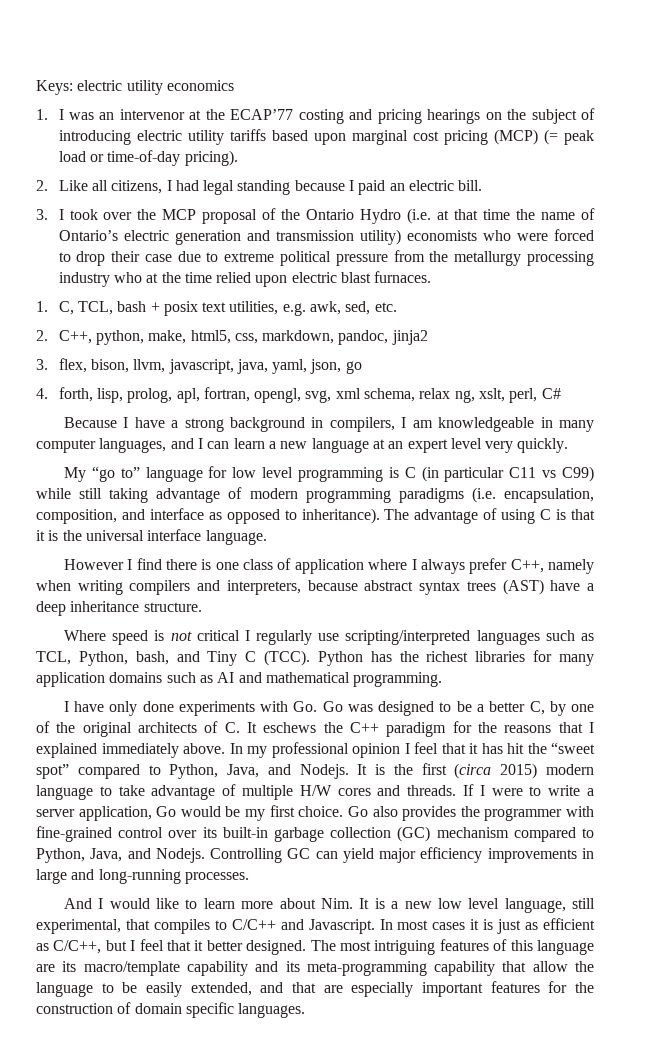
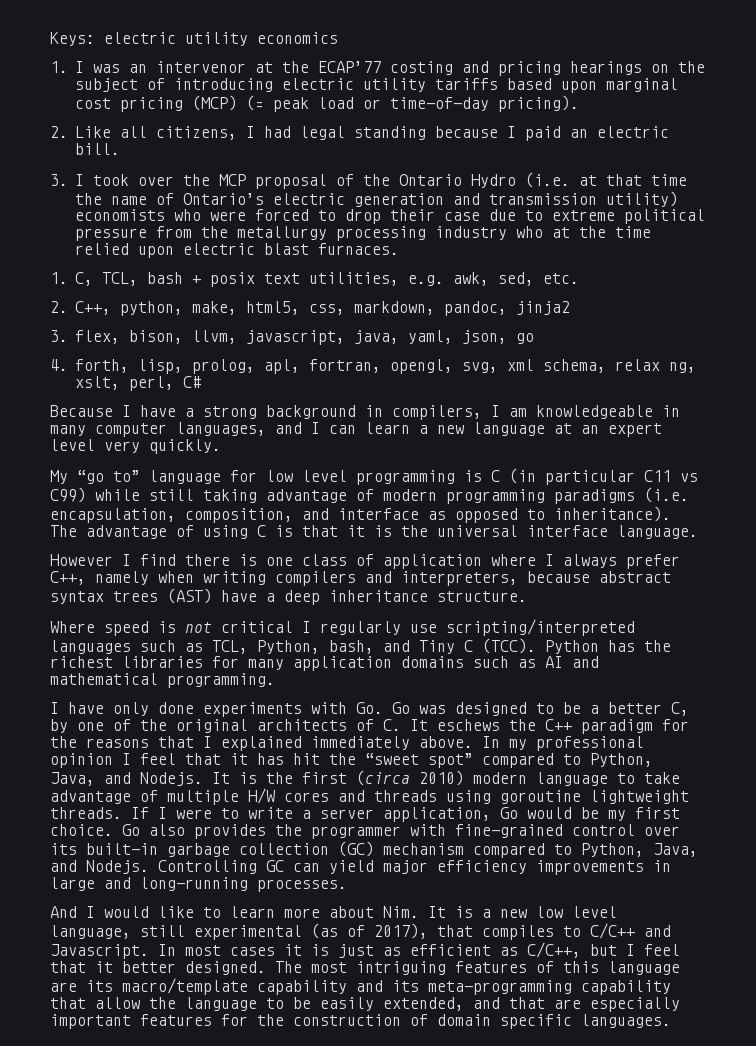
[500,763,538,779] 2015) -> [419,770,464,786] 2010)
(401, 790) none -> [374,790,689,804] threads using goroutine lightweight
[36,919,121,934] experimental, -> [194,923,428,940] experimental (as of 2017),

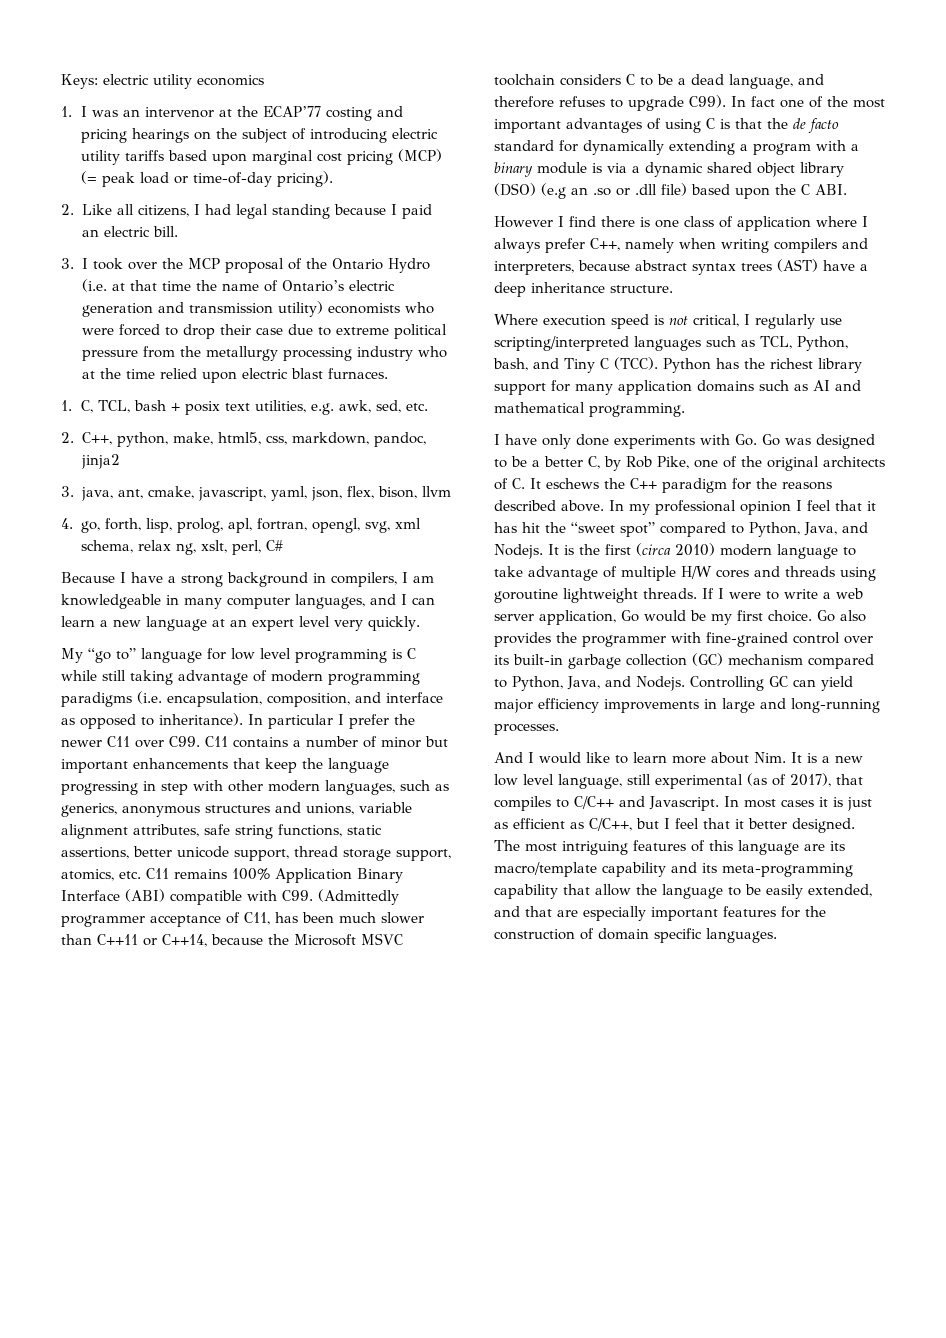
[74,330,534,345] flex, bison, llvm, javascript, java, yaml, json, go -> [80,486,451,501] java, ant, cmake, javascript, yaml, json, flex, bison, llvm
(68, 365) none -> [81,521,101,533] go,
[509,468,698,485] [50,487,86,503] (in particular C11 vs C99) -> (416, 653) none
[50,525,167,539] The advantage -> [248,714,415,729] [61,736,448,748] [61,758,389,773] [61,780,449,795] [61,802,412,817] [61,824,382,839] [61,846,451,861] [61,868,403,883] [61,889,399,905] [61,912,424,927] [61,933,403,947] [494,74,824,89] [494,95,885,111] [494,118,642,133] In particular I prefer the newer C11 over C99. C11 contains a number of minor but important enhancements that keep the language progressing in step with other modern languages, such as generics, anonymous structures and unions, variable alignment attributes, safe string functions, static assertions, better unicode support, thread storage support, atomics, etc. C11 remains 100% Application Binary Interface (ABI) compatible with C99. (Admittedly programmer acceptance of C11, has been much slower than C++11 or C++14, because the Microsoft MSVC toolchain considers C to be a dead language, and therefore refuses to upgrade C99). In fact one of the most important advantages
[347,525,698,539] it is the universal interface language. -> [767,118,839,133] [494,140,859,155] [494,162,844,177] [494,183,847,199] the de facto standard for dynamically extending a program with a binary module is via a dynamic shared object library (DSO) (e.g an .so or .dll file) based upon the C ABI.
(95, 627) none -> [543,315,606,326] execution
[221,621,293,633] critical -> [693,314,739,327] critical,
[122,656,203,668] libraries -> [818,358,862,373] [494,383,546,395] library support
(68, 726) none -> [626,456,689,469] Rob Pike,
[158,736,410,751] that I explained immediately -> [494,500,556,511] described
(311, 814) none -> [836,588,863,599] web

